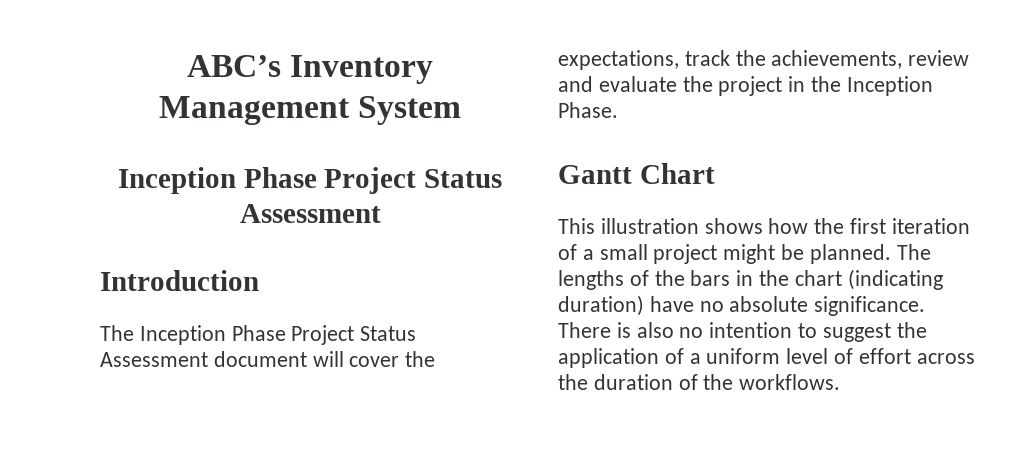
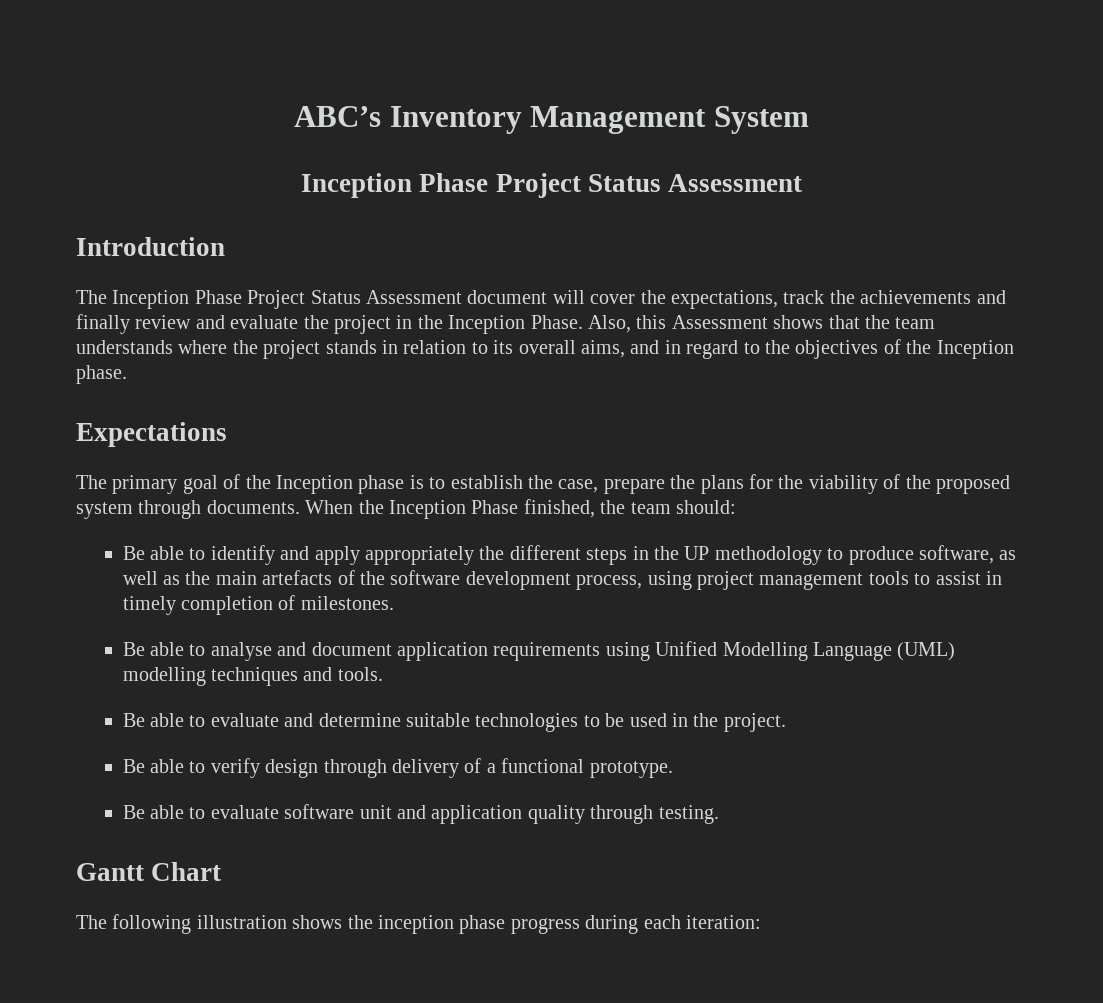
[771,50,903,69] achievements, -> [860,290,1006,304] [76,314,130,334] achievements and finally
[558,163,715,184] [558,218,970,234] [558,244,931,264] [558,269,943,290] [558,295,926,316] [558,322,927,342] [558,348,975,368] [558,374,841,390] // Gantt Chart // This illustration shows how the first iteration of a small project might be planned. The lengths of the bars in the chart (indicating duration) have no absolute significance. There is also no intention to suggest the application of a uniform level of effort across the duration of the workflows. -> [587,315,936,333] [76,339,1014,359] [76,365,127,384] [76,422,227,447] [76,474,1010,494] [76,499,736,519] [122,545,1017,565] [122,570,1003,590] [122,595,394,615] [122,641,956,661] [122,667,383,686] [122,713,786,732] [122,758,673,778] [122,804,719,824] [76,862,222,881] [76,914,761,934] Also, this Assessment shows that the team understands where the project stands in relation to its overall aims, and in regard to the objectives of the Inception phase. // Expectations // The primary goal of the Inception phase is to establish the case, prepare the plans for the viability of the proposed system through documents. When the Inception Phase finished, the team should: // Be able to identify and apply appropriately the different steps in the UP methodology to produce software, as well as the main artefacts of the software development process, using project management tools to assist in timely completion of milestones. // Be able to analyse and document application requirements using Unified Modelling Language (UML) modelling techniques and tools. // Be able to evaluate and determine suitable technologies to be used in the project. // Be able to verify design through delivery of a functional prototype. // Be able to evaluate software unit and application quality through testing. // Gantt Chart // The following illustration shows the inception phase progress during each iteration:

